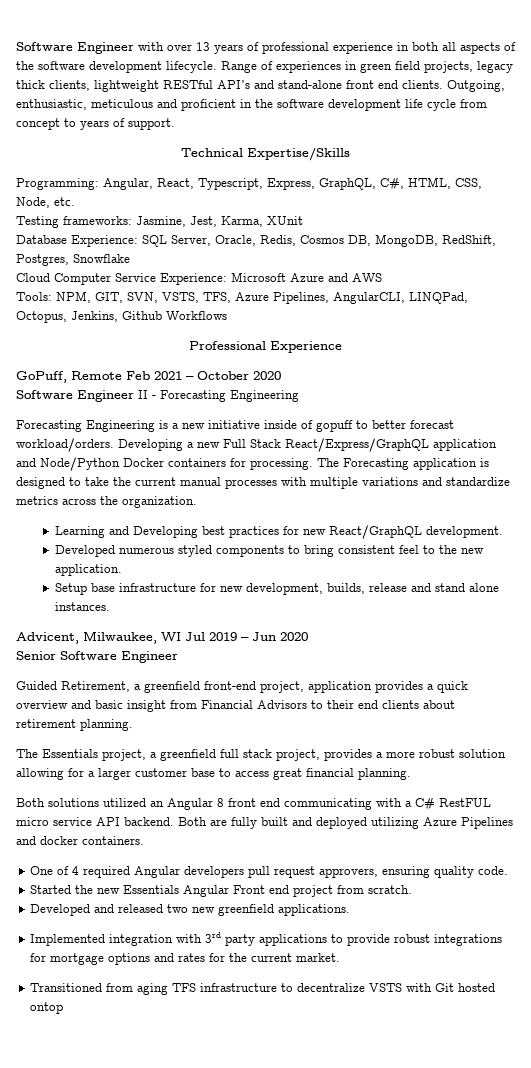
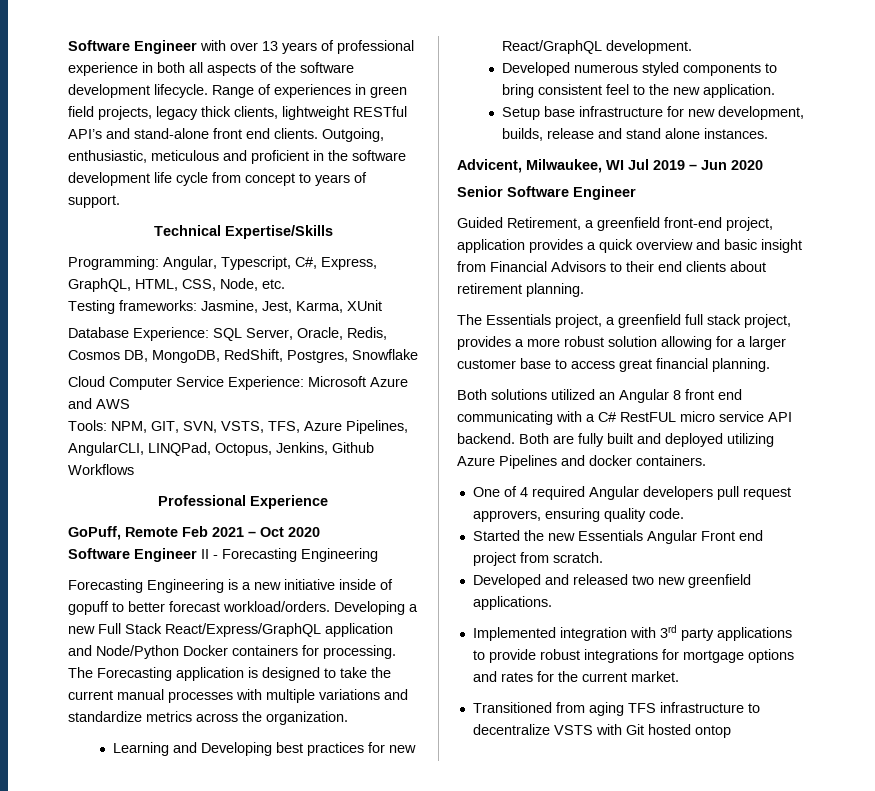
[157,178,263,190] React, Typescript, -> [221,256,317,270] Typescript, C#,
[380,177,404,191] C#, -> (131, 285) none
[197,371,249,380] October -> [260,527,284,537] Oct

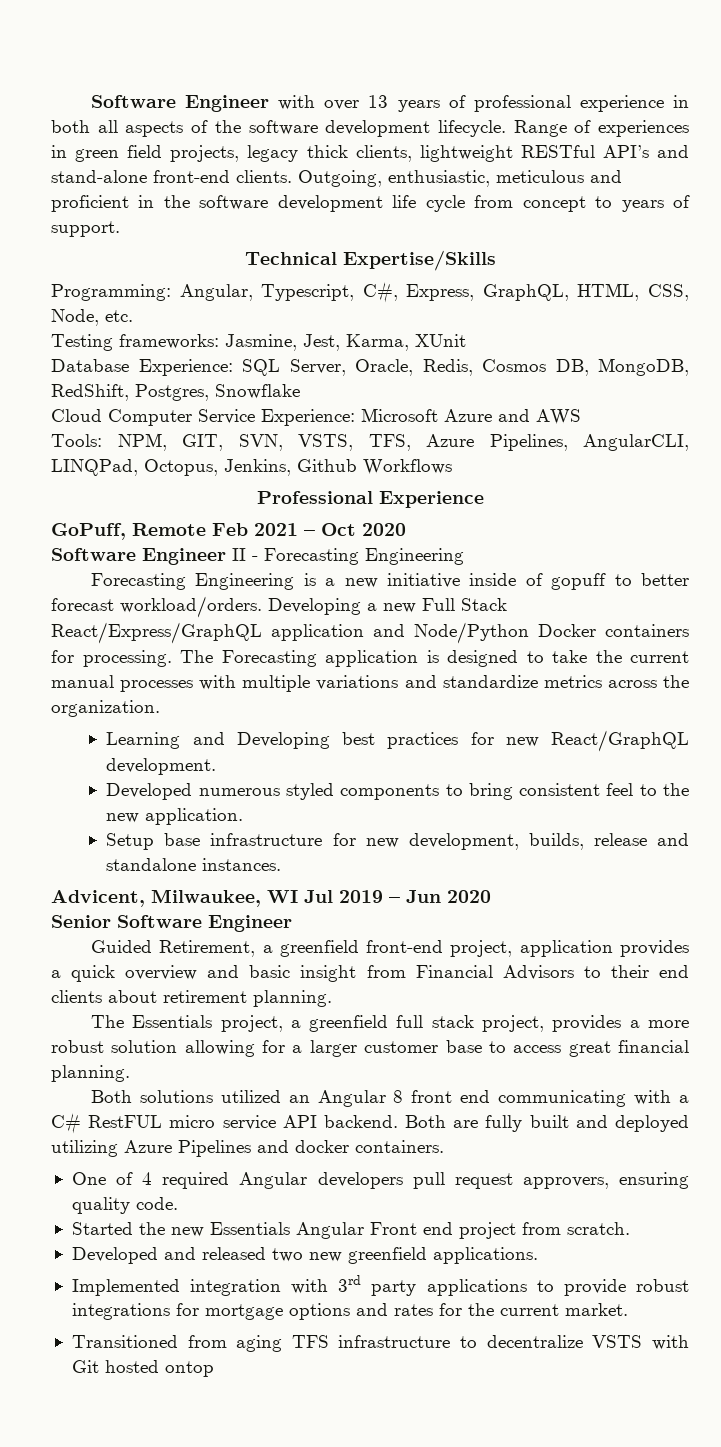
[213,128,270,139] front end -> [153,170,230,183] front-end
[625,128,700,139] stand alone -> [106,858,197,871] standalone

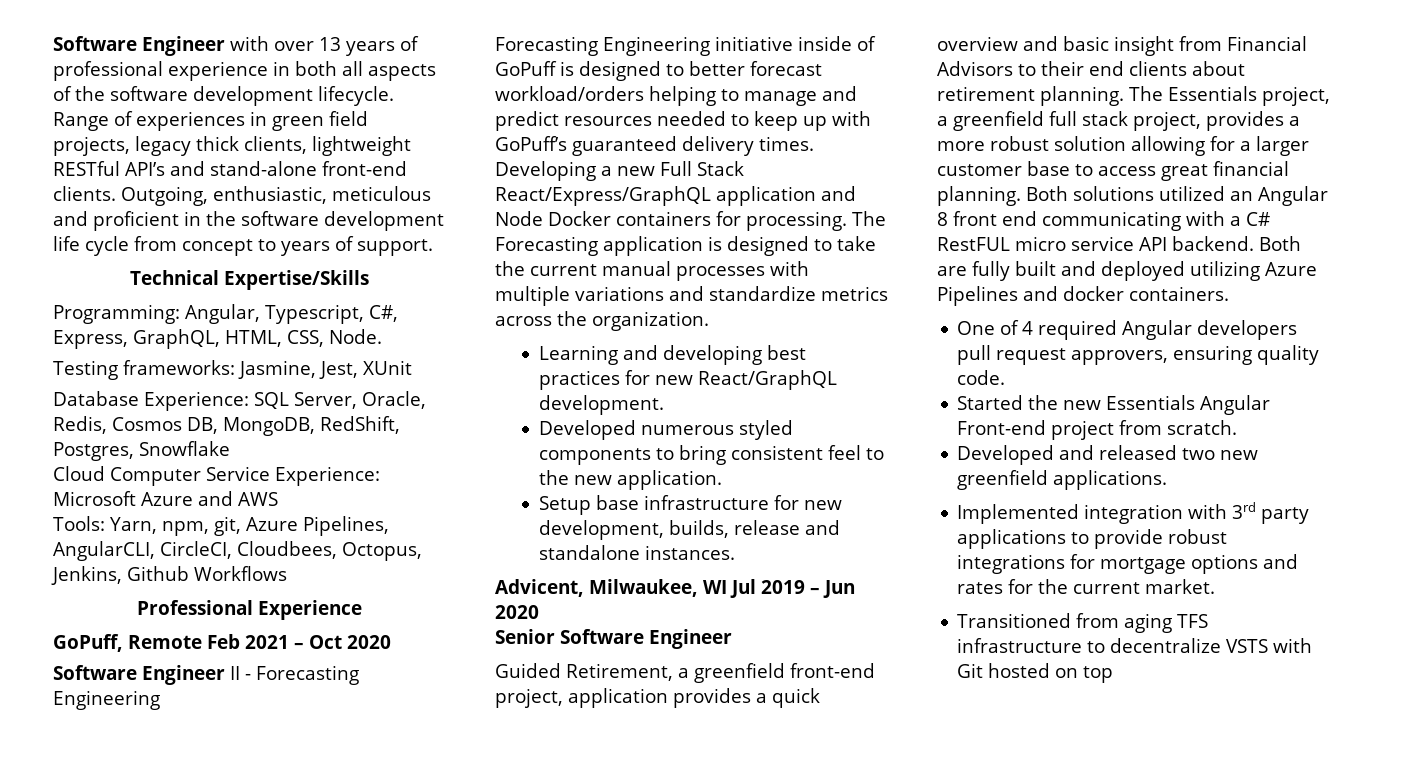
[51,309,133,326] Node, etc. -> [329,329,382,344] Node.
[346,334,409,351] Karma, -> (358, 370) none
[117,433,411,451] NPM, GIT, SVN, VSTS, TFS, -> [109,516,241,536] Yarn, npm, git,
[51,459,138,476] LINQPad, -> [160,541,337,559] CircleCI, Cloudbees,
[303,573,689,590] [51,596,262,618] is a new initiative inside of gopuff to better forecast workload/orders. -> [715,36,876,51] [495,61,822,81] [495,86,857,106] [495,111,871,131] [495,136,815,156] initiative inside of GoPuff is designed to better forecast workload/orders helping to manage and predict resources needed to keep up with GoPuff’s guaranteed delivery times.
[414,622,529,644] Node/Python -> [495,211,543,226] Node
[236,732,330,749] Developing -> [662,345,762,365] developing
(332, 998) // -> (1124, 96) none
(130, 1073) // -> (1021, 196) none
[369,1222,453,1235] Front end -> [957,420,1047,435] Front-end
[164,1361,214,1377] ontop -> [1055,666,1114,683] on top

